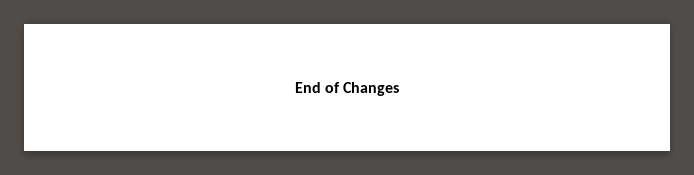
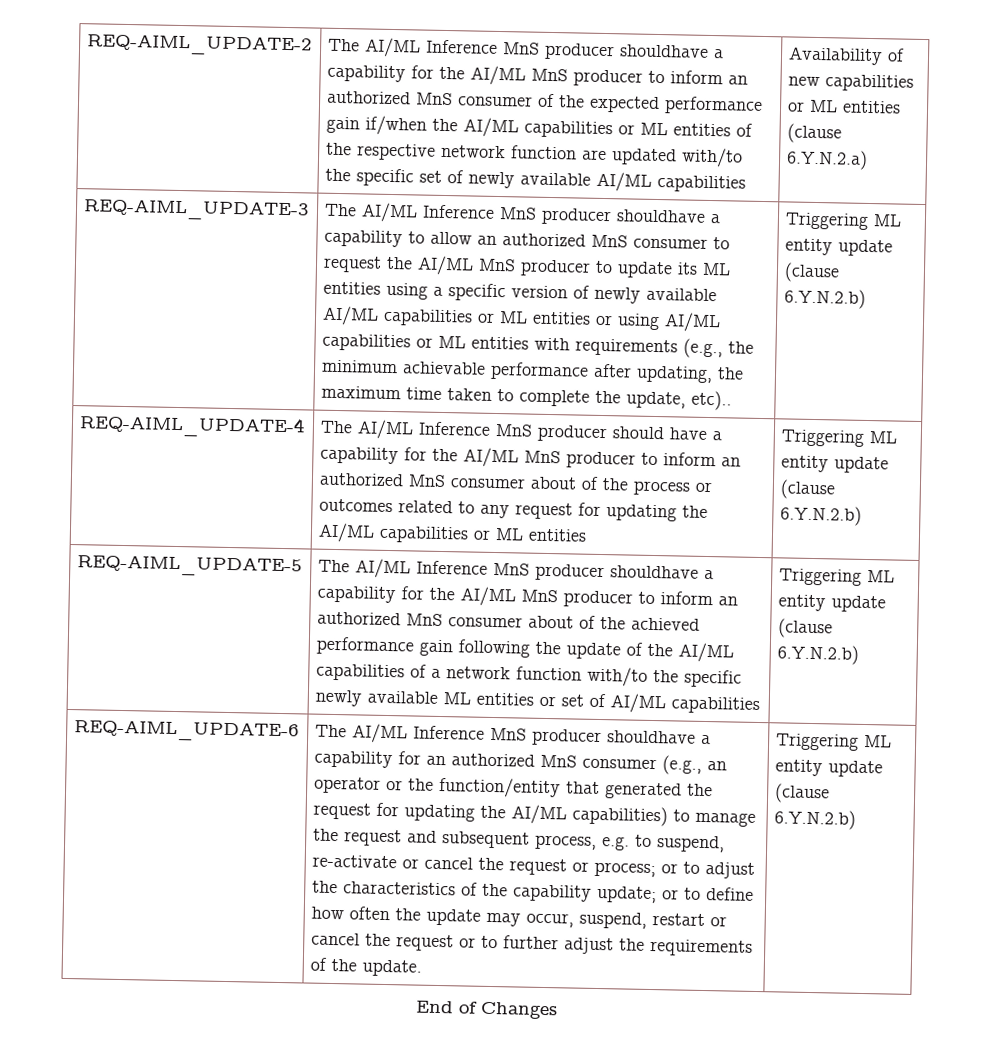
(294, 87) none -> [86,34,313,57] [328,37,725,61] [327,64,749,87] [327,90,764,115] [326,115,754,139] [326,142,744,168] [325,168,747,193] [788,46,906,66] [788,74,915,92] [787,99,902,114] [787,123,843,144] [786,149,869,170] [83,199,310,222] [324,202,722,226] [324,229,731,250] [323,255,732,279] [323,281,718,304] [322,305,722,333] [322,333,755,359] [321,359,745,384] [321,385,733,411] [785,212,903,230] [785,238,894,257] [784,262,841,283] [784,288,867,309] [79,414,306,439] [320,419,723,443] [320,446,742,469] [319,472,713,496] [319,498,709,522] [318,522,588,544] [781,429,898,447] [781,455,890,474] [780,479,837,500] [780,505,863,526] [77,555,303,578] [318,558,715,582] [317,585,739,608] [317,611,701,631] [316,636,735,663] [316,663,743,688] [315,689,761,715] [779,568,896,586] [778,594,887,613] [778,618,834,639] [777,644,860,665] [74,720,300,743] [315,723,712,747] [314,750,728,775] [314,776,714,800] [313,802,757,827] [313,828,726,853] [312,854,756,879] [312,880,755,904] [311,906,728,929] [311,932,754,957] [310,957,423,977] [775,733,893,751] [775,759,884,778] [774,783,831,804] [774,809,857,830] REQ-AIML_UPDATE-2 | The AI/ML Inference MnS producer shouldhave a capability for the AI/ML MnS producer to inform an authorized MnS consumer of the expected performance gain if/when the AI/ML capabilities or ML entities of the respective network function are updated with/to the specific set of newly available AI/ML capabilities | Availability of new capabilities or ML entities (clause 6.Y.N.2.a) // REQ-AIML_UPDATE-3 | The AI/ML Inference MnS producer shouldhave a capability to allow an authorized MnS consumer to request the AI/ML MnS producer to update its ML entities using a specific version of newly available AI/ML capabilities or ML entities or using AI/ML capabilities or ML entities with requirements (e.g., the minimum achievable performance after updating, the maximum time taken to complete the update, etc).. | Triggering ML entity update (clause 6.Y.N.2.b) // REQ-AIML_UPDATE-4 | The AI/ML Inference MnS producer should have a capability for the AI/ML MnS producer to inform an authorized MnS consumer about of the process or outcomes related to any request for updating the AI/ML capabilities or ML entities | Triggering ML entity update (clause 6.Y.N.2.b) // REQ-AIML_UPDATE-5 | The AI/ML Inference MnS producer shouldhave a capability for the AI/ML MnS producer to inform an authorized MnS consumer about of the achieved performance gain following the update of the AI/ML capabilities of a network function with/to the specific newly available ML entities or set of AI/ML capabilities | Triggering ML entity update (clause 6.Y.N.2.b) // REQ-AIML_UPDATE-6 | The AI/ML Inference MnS producer shouldhave a capability for an authorized MnS consumer (e.g., an operator or the function/entity that generated the request for updating the AI/ML capabilities) to manage the request and subsequent process, e.g. to suspend, re-activate or cancel the request or process; or to adjust the characteristics of the capability update; or to define how often the update may occur, suspend, restart or cancel the request or to further adjust the requirements of the update. | Triggering ML entity update (clause 6.Y.N.2.b) //

